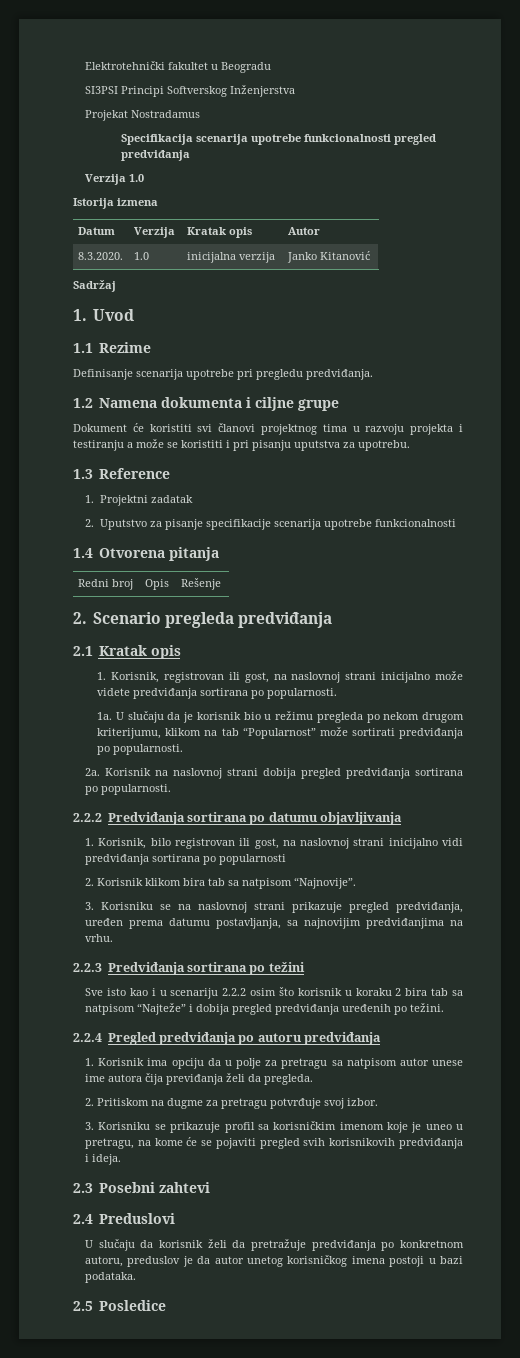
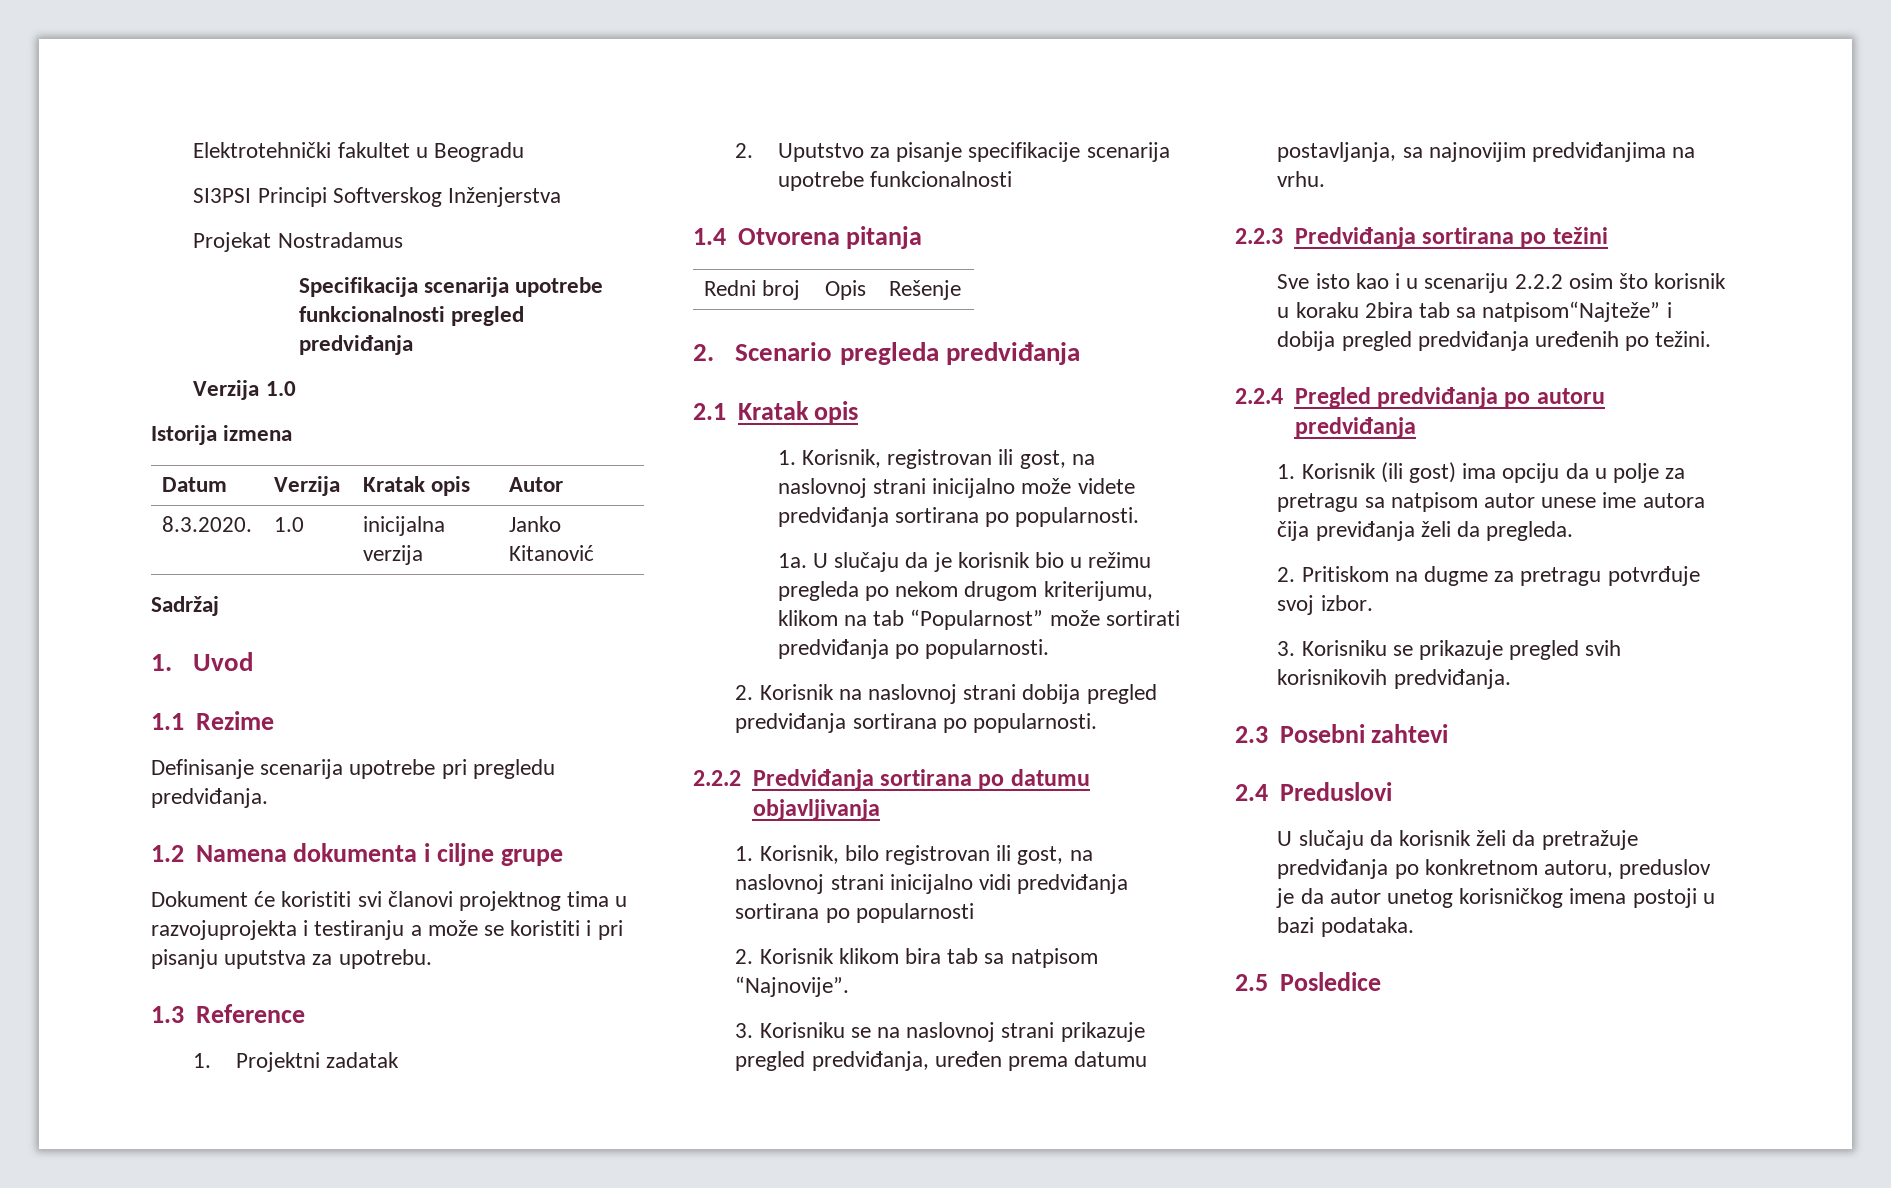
[365,424,454,435] razvoju projekta -> [151,920,297,940] razvojuprojekta
[85,768,101,776] 2a. -> [735,685,754,700] 2.
[395,988,464,996] [85,1003,187,1015] 2 bira tab sa natpisom “Najteže” -> [1364,301,1661,322] 2bira tab sa natpisom“Najteže”
(145, 1062) none -> [1380,462,1456,483] (ili gost)
[224,1121,463,1133] [85,1137,464,1149] [85,1154,122,1165] profil sa korisničkim imenom koje je uneo u pretragu, na kome će se pojaviti pregled svih korisnikovih predviđanja i ideja. -> [1509,640,1622,660] [1277,669,1511,689] pregled svih korisnikovih predviđanja.

